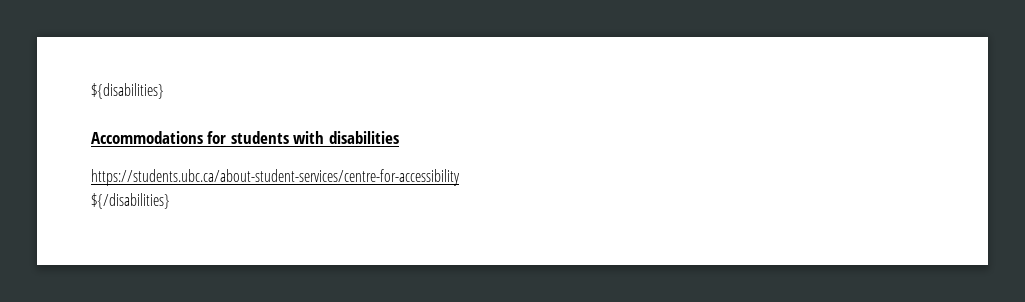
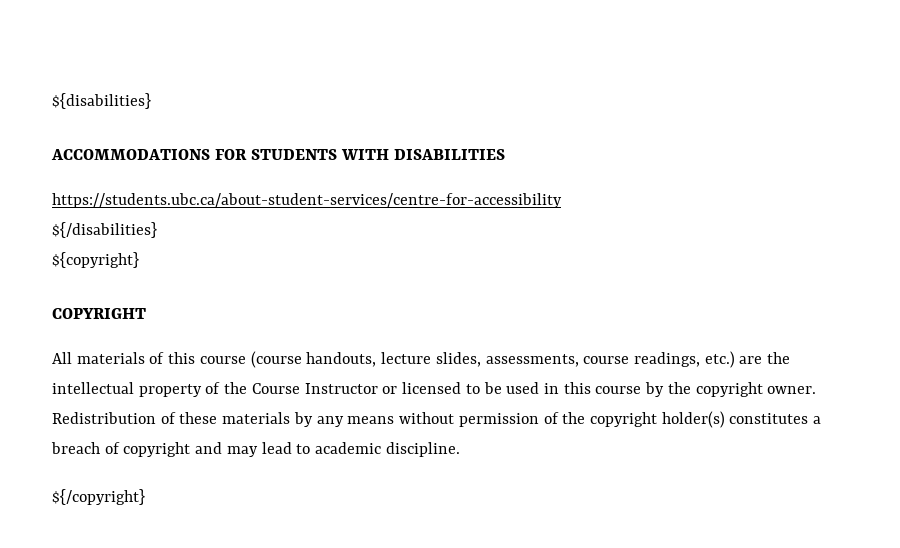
[91,131,399,144] [91,169,460,186] [91,193,170,209] Accommodations for students with disabilities // https://students.ubc.ca/about-student-services/centre-for-accessibility // ${/disabilities} -> [51,149,505,160] [52,193,562,208] [52,222,157,238] [52,252,139,268] [52,308,146,319] [52,351,791,368] [52,382,817,397] [52,411,822,428] [51,442,460,457] [52,489,145,505] ACCOMMODATIONS FOR STUDENTS WITH DISABILITIES // https://students.ubc.ca/about-student-services/centre-for-accessibility // ${/disabilities} // ${copyright} // COPYRIGHT // All materials of this course (course handouts, lecture slides, assessments, course readings, etc.) are the intellectual property of the Course Instructor or licensed to be used in this course by the copyright owner. Redistribution of these materials by any means without permission of the copyright holder(s) constitutes a breach of copyright and may lead to academic discipline. // ${/copyright}

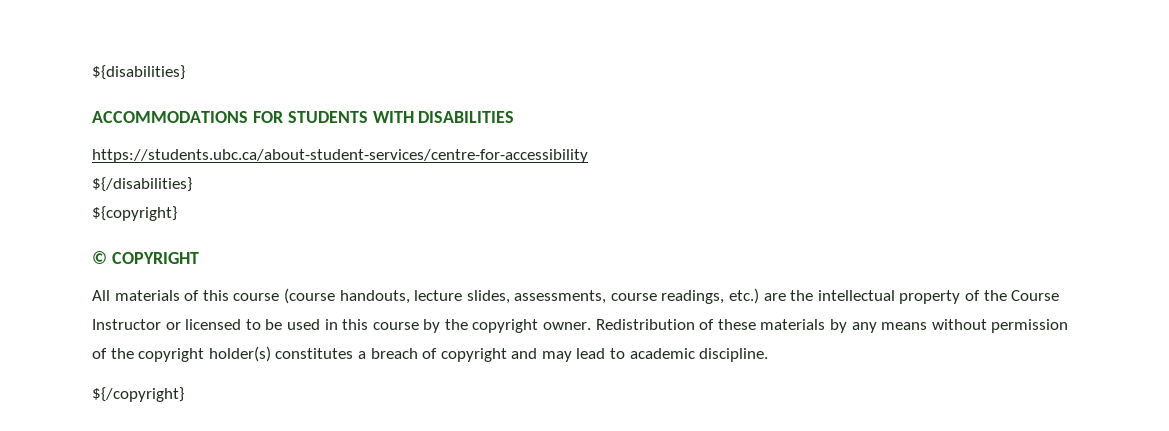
(139, 260) none -> [92,251,107,264] ©

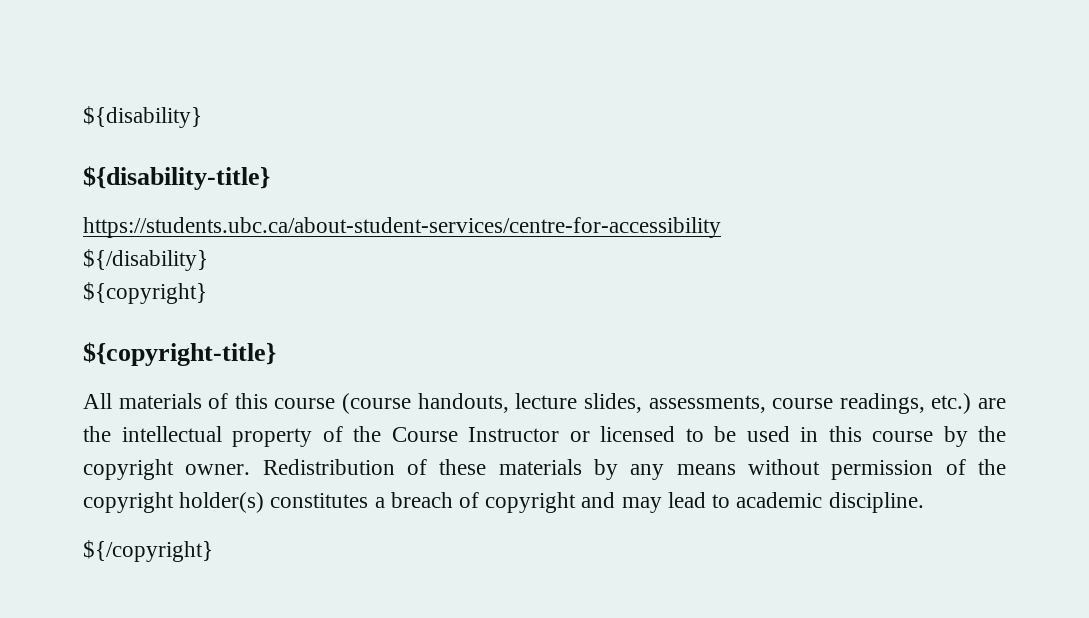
[92,65,185,80] [92,111,515,123] ${disabilities} // ACCOMMODATIONS FOR STUDENTS WITH DISABILITIES -> [83,106,202,128] [83,166,270,190] ${disability} // ${disability-title}
[92,177,192,192] ${/disabilities} -> [83,249,208,271] ${/disability}
[92,251,199,264] © COPYRIGHT -> [83,342,276,366] ${copyright-title}

